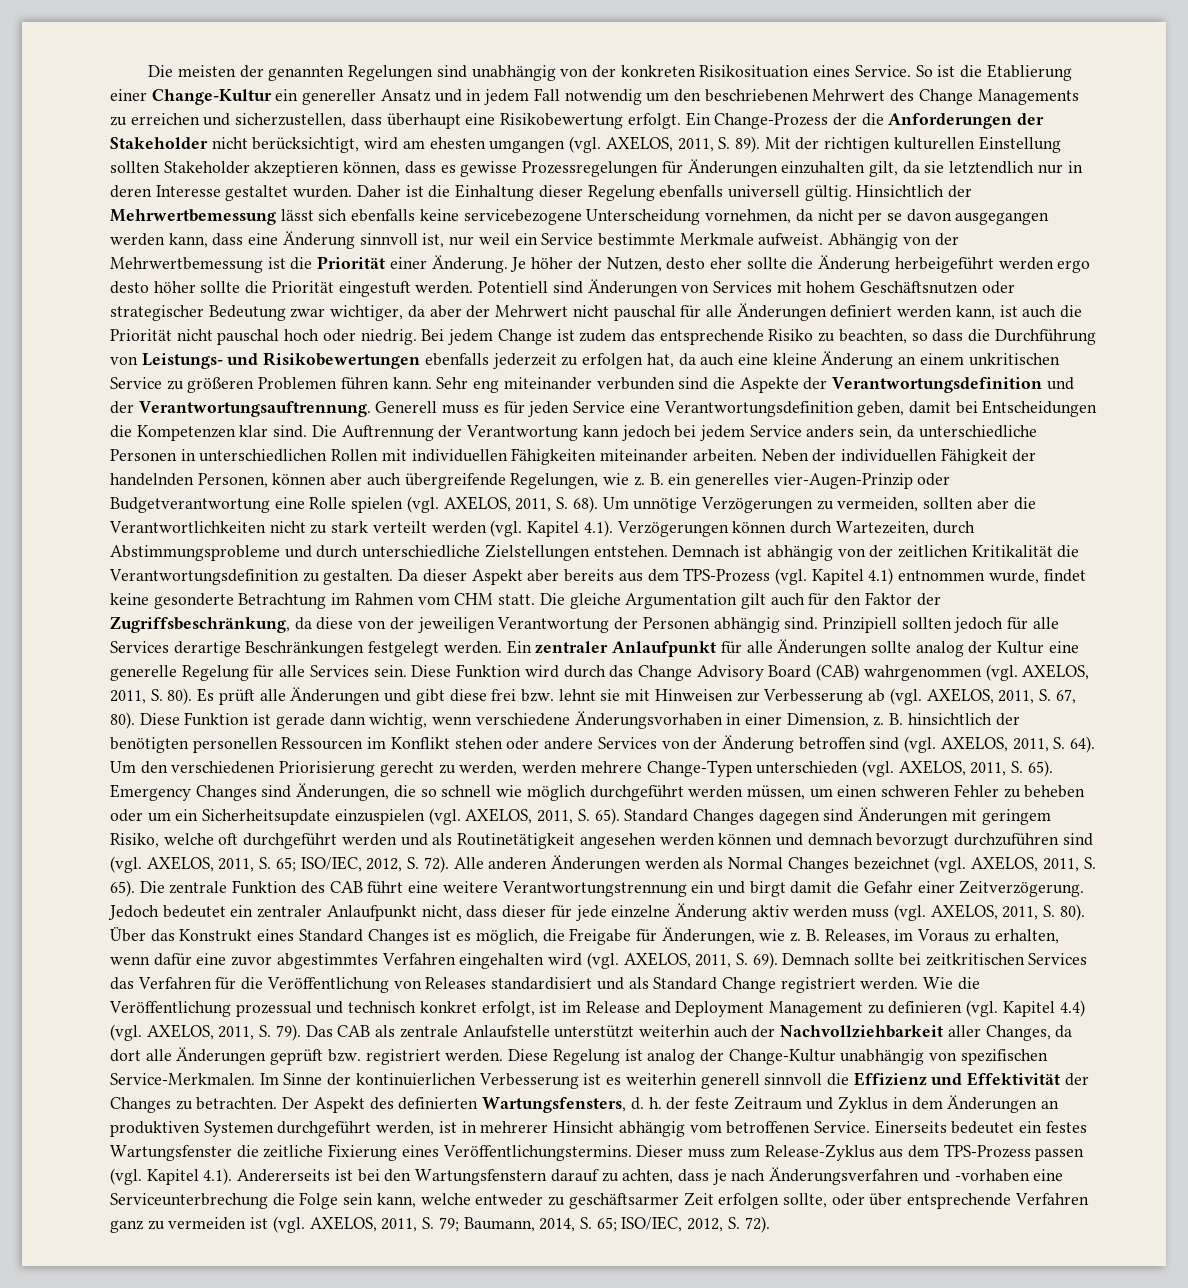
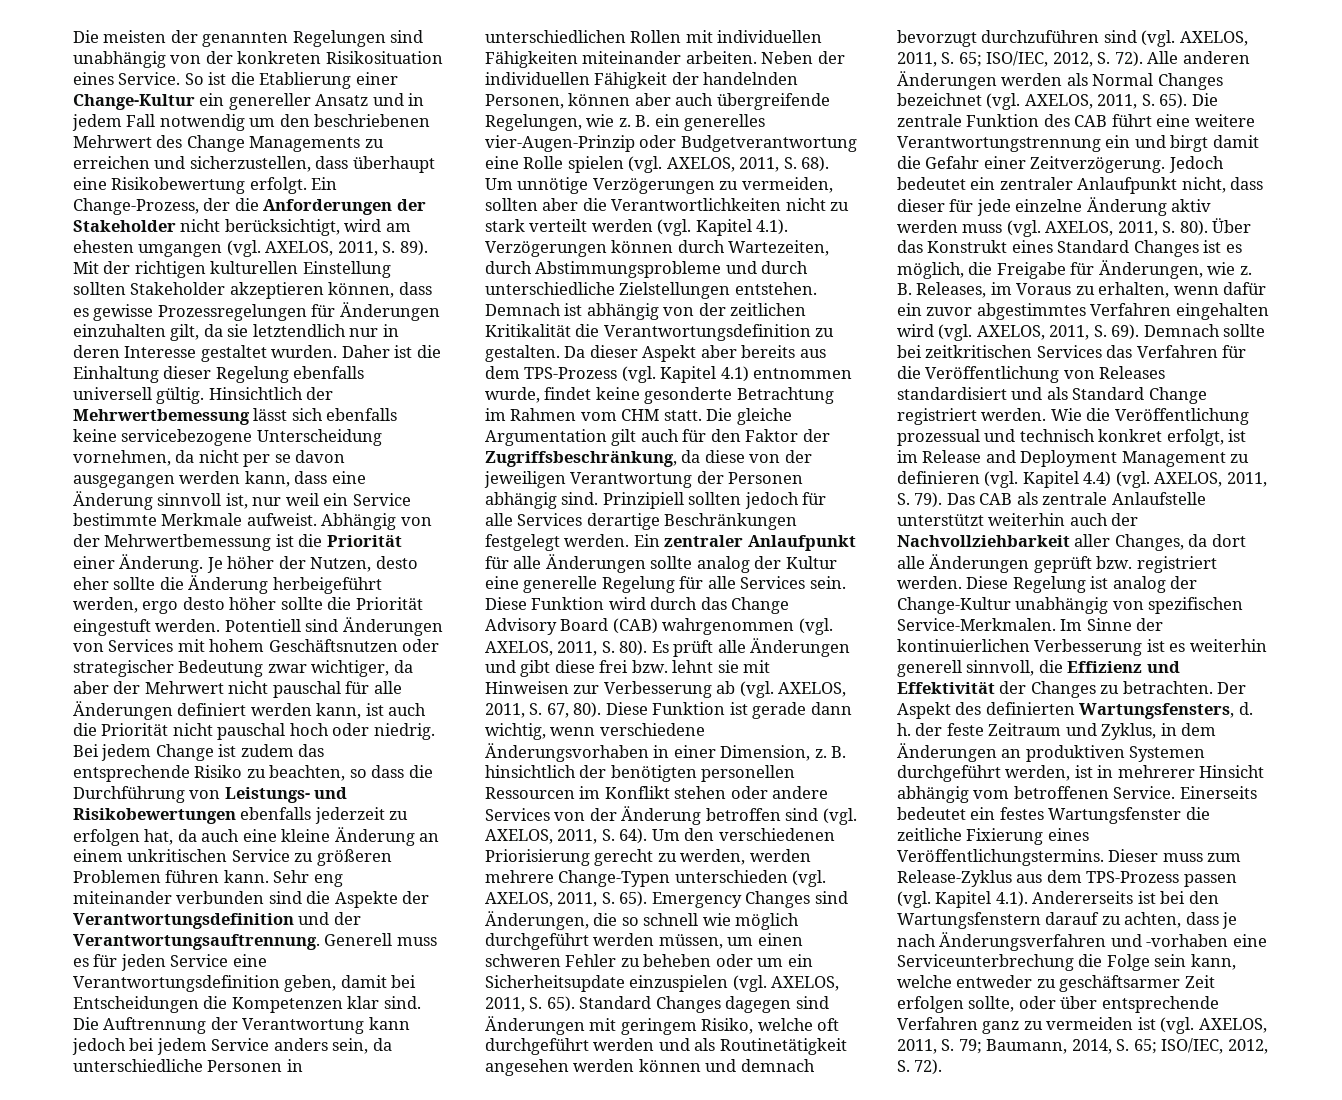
[714,113,829,129] Change-Prozess -> [73,198,199,215] Change-Prozess,
[998,257,1054,270] werden -> [73,597,138,613] werden,
[196,953,227,965] eine -> [897,303,922,316] ein
[764,1073,823,1085] sinnvoll -> [966,660,1035,676] sinnvoll,
[838,1096,889,1113] Zyklus -> [1101,723,1157,740] Zyklus,

